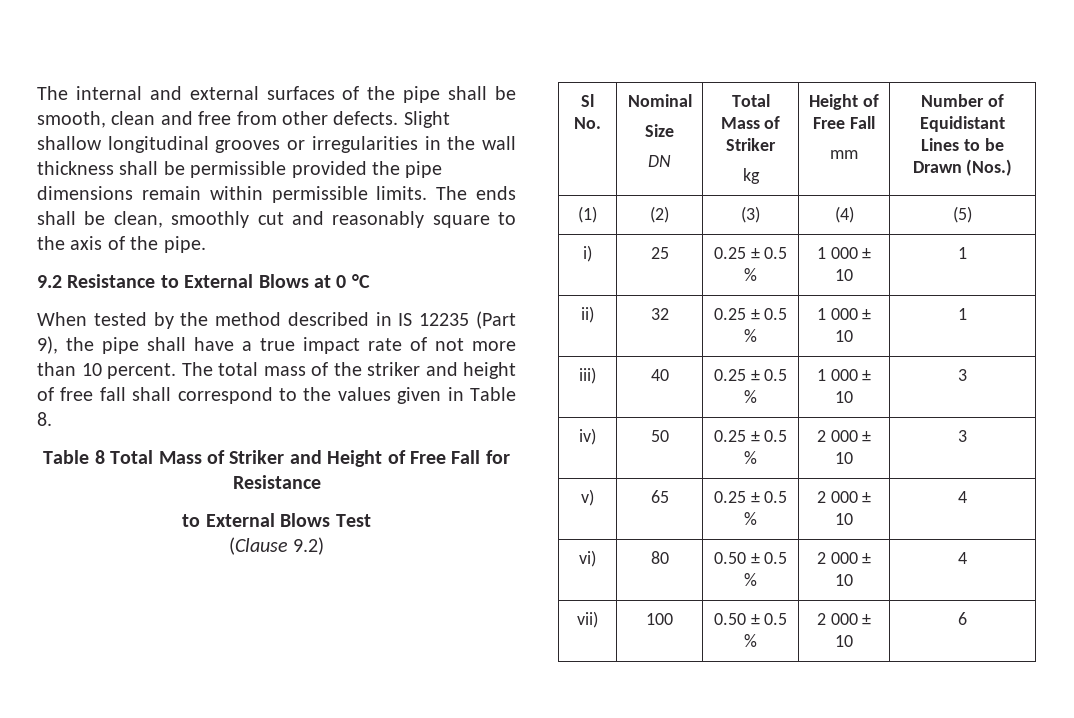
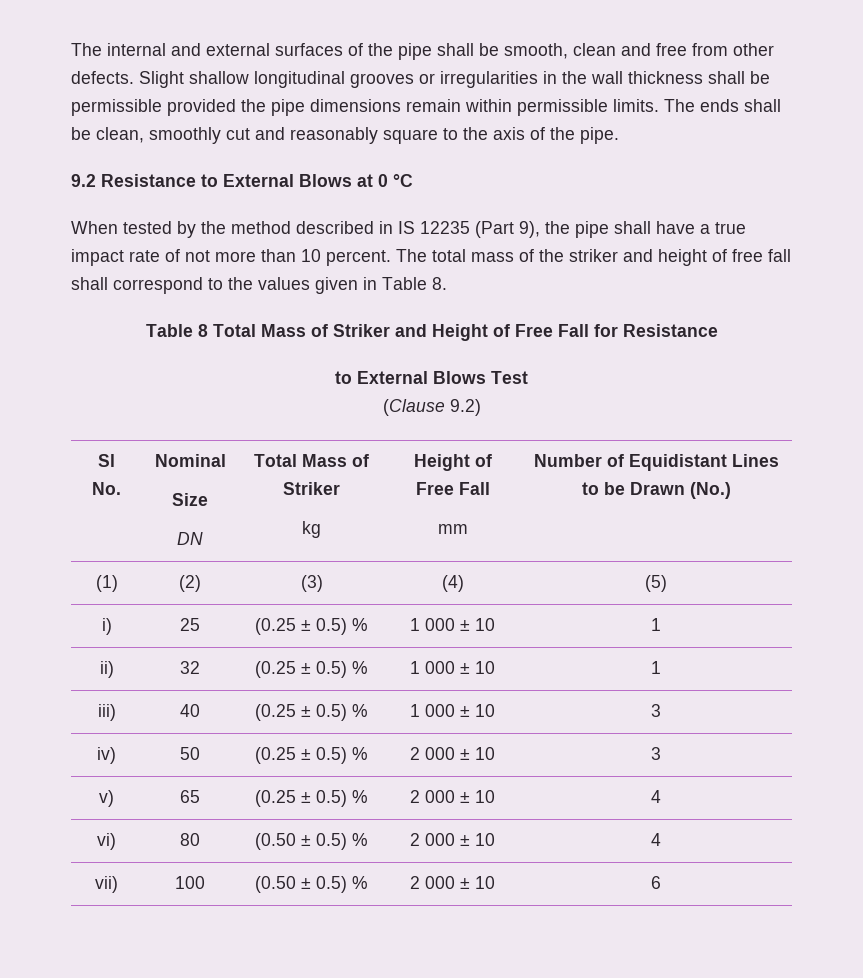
[966,159,1013,176] (Nos.) -> [689,482,731,499] (No.)
[713,247,788,259] 0.25 ± 0.5 -> [255,618,347,635] (0.25 ± 0.5)
[713,308,788,320] 0.25 ± 0.5 -> [255,661,347,678] (0.25 ± 0.5)
[713,369,788,381] 0.25 ± 0.5 -> [255,704,347,721] (0.25 ± 0.5)
[713,430,788,442] 0.25 ± 0.5 -> [255,747,347,764] (0.25 ± 0.5)
[713,491,788,503] 0.25 ± 0.5 -> [255,790,347,807] (0.25 ± 0.5)
[713,552,788,564] 0.50 ± 0.5 -> [255,833,347,850] (0.50 ± 0.5)
[713,613,788,625] 0.50 ± 0.5 -> [255,876,347,893] (0.50 ± 0.5)

